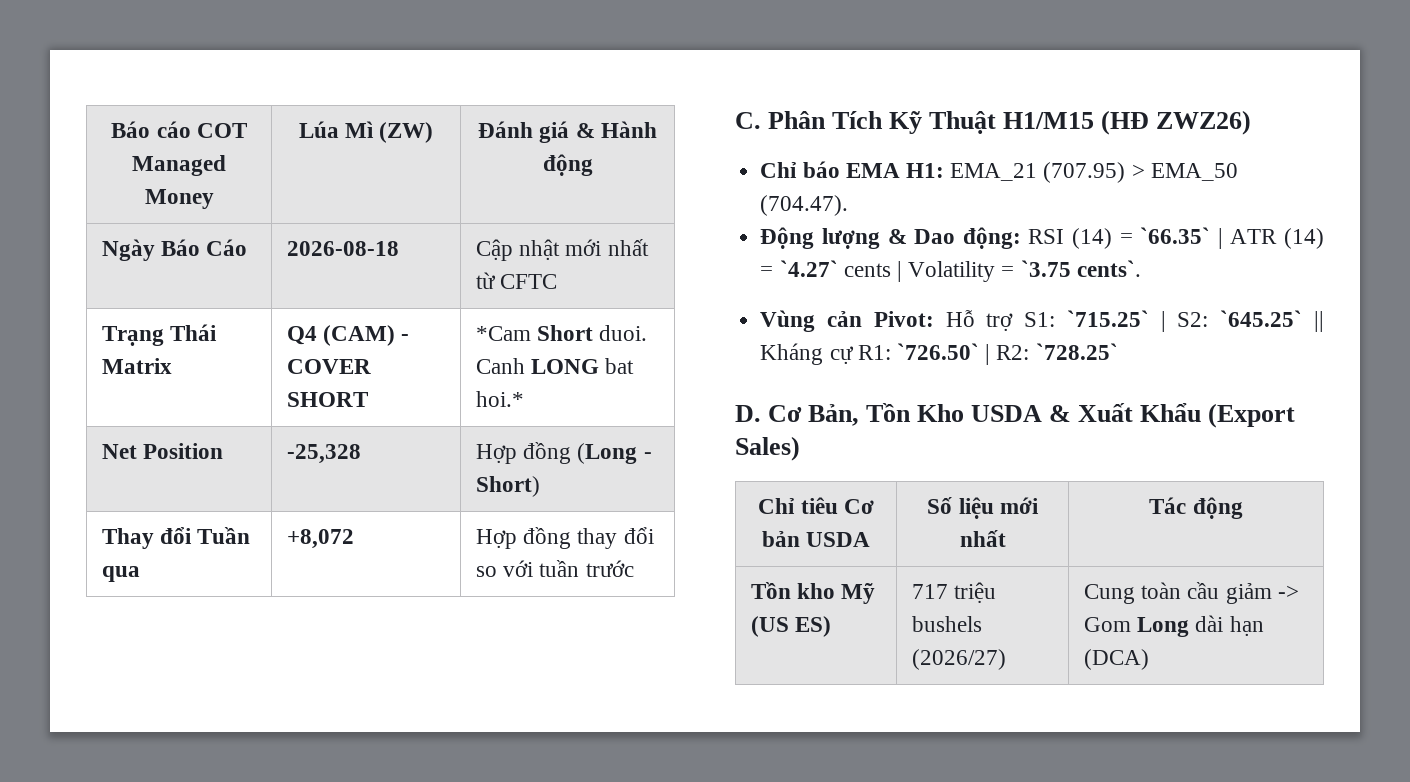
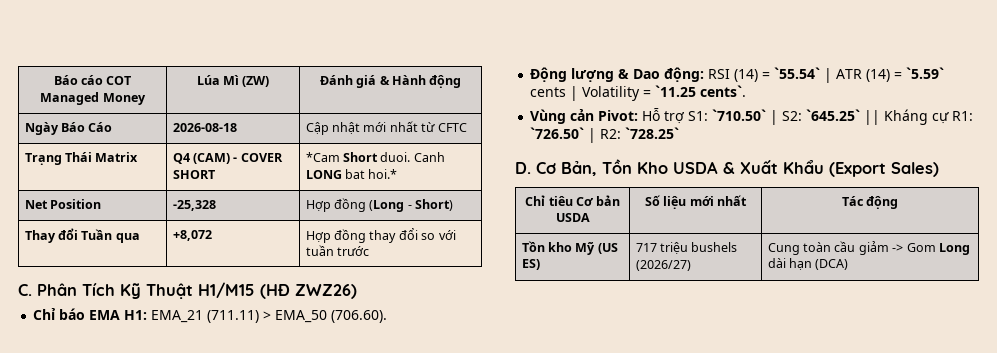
[1043,162,1126,183] (707.95) -> [207,310,260,323] (711.11)
[760,195,849,216] (704.47). -> [331,310,388,323] (706.60).
[1140,227,1211,244] `66.35` -> [774,67,821,79] `55.54`
[779,260,838,277] `4.27` -> [906,67,945,79] `5.59`
[1020,260,1071,277] `3.75 -> [655,85,697,97] `11.25
[1066,310,1149,327] `715.25` -> [712,109,767,121] `710.50`

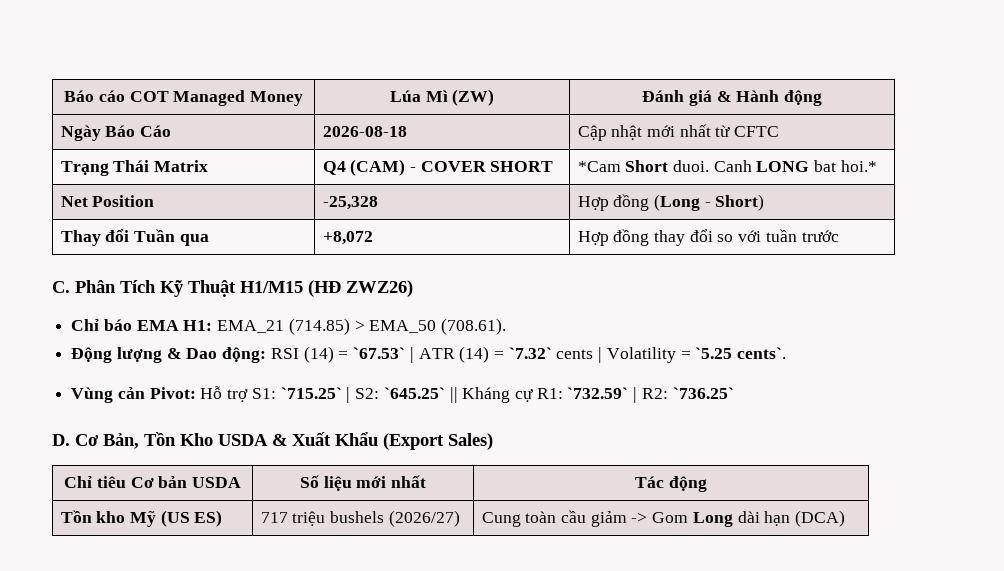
[207,310,260,323] (711.11) -> [288,318,350,335] (714.85)
[331,310,388,323] (706.60). -> [441,318,507,335] (708.61).
[774,67,821,79] `55.54` -> [353,347,406,359] `67.53`
[906,67,945,79] `5.59` -> [508,347,552,359] `7.32`
[655,85,697,97] `11.25 -> [695,347,733,359] `5.25
[712,109,767,121] `710.50` -> [280,387,342,399] `715.25`
[530,127,585,139] `726.50` -> [567,387,629,399] `732.59`
[625,127,680,139] `728.25` -> [672,387,734,399] `736.25`

